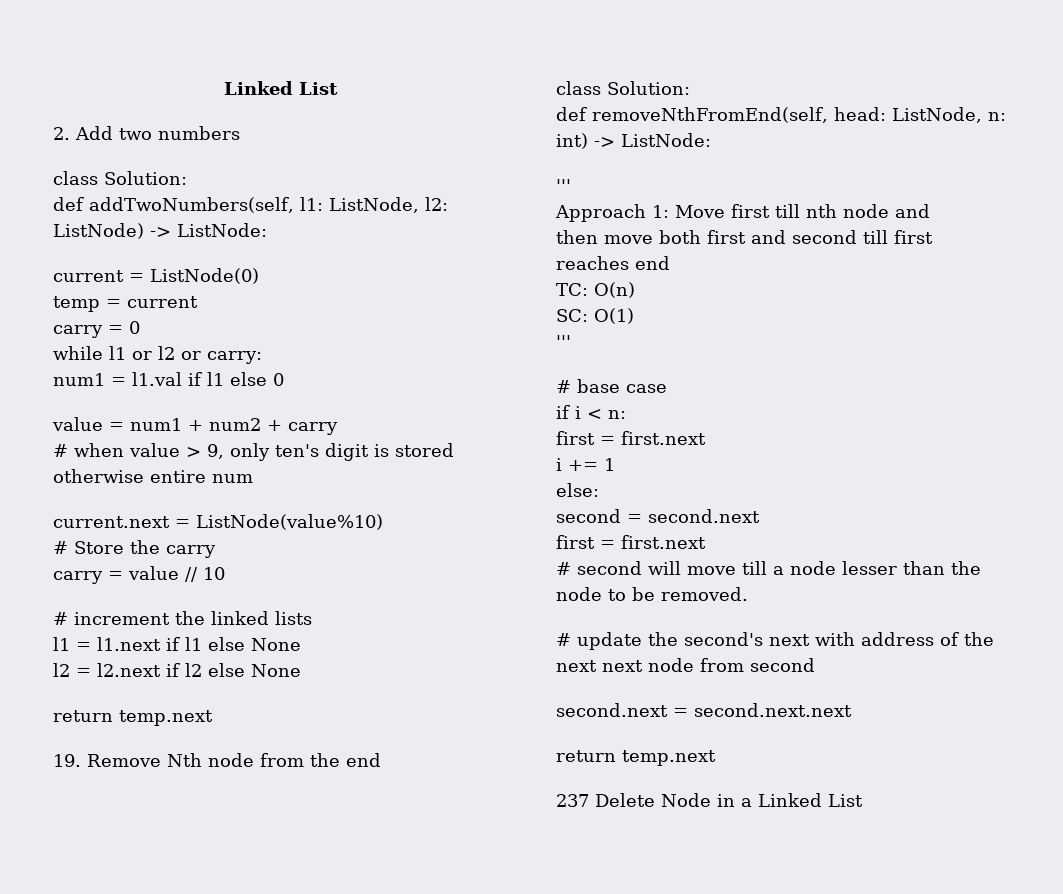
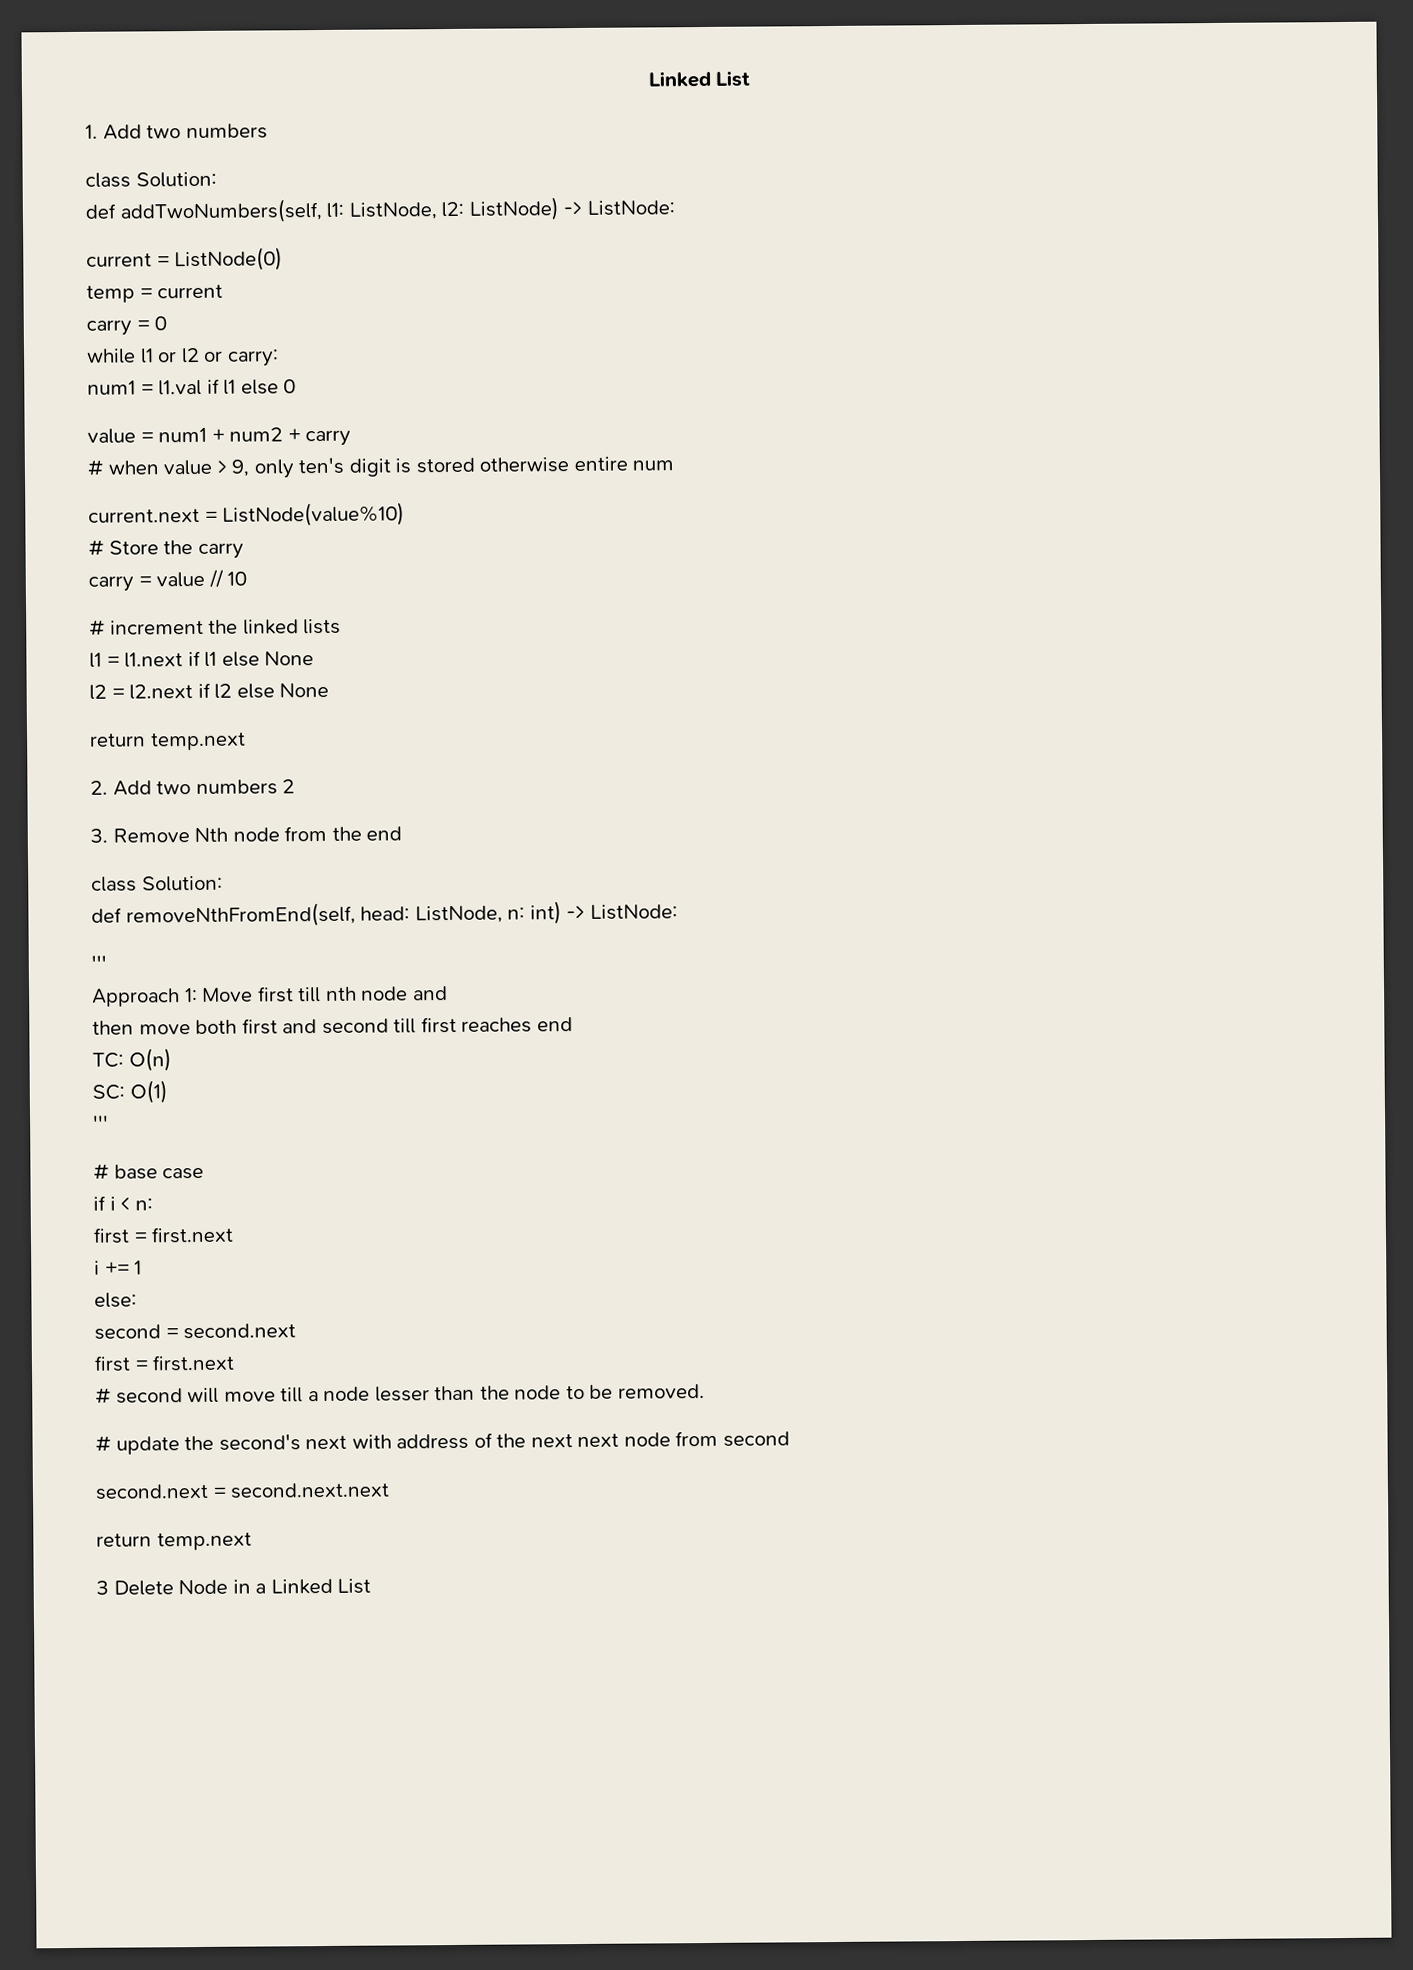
[53,127,70,140] 2. -> [85,124,98,139] 1.
[53,754,81,767] 19. -> [90,779,296,796] [90,828,108,843] 2. Add two numbers 2 // 3.
[556,794,589,807] 237 -> [96,1580,109,1595] 3

